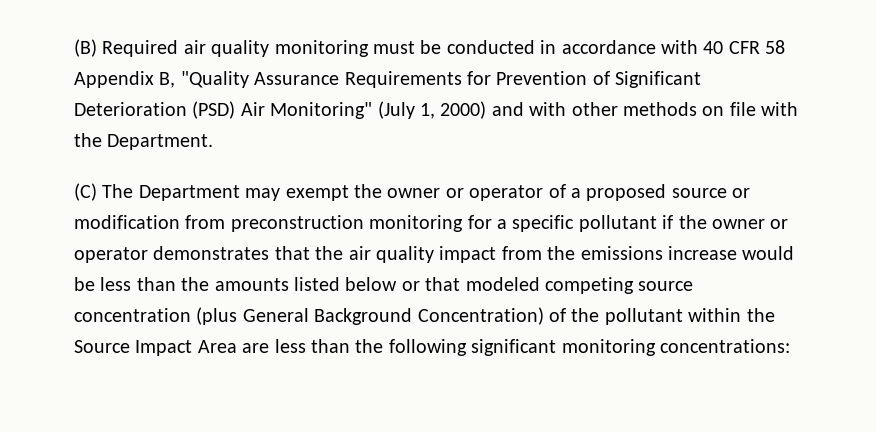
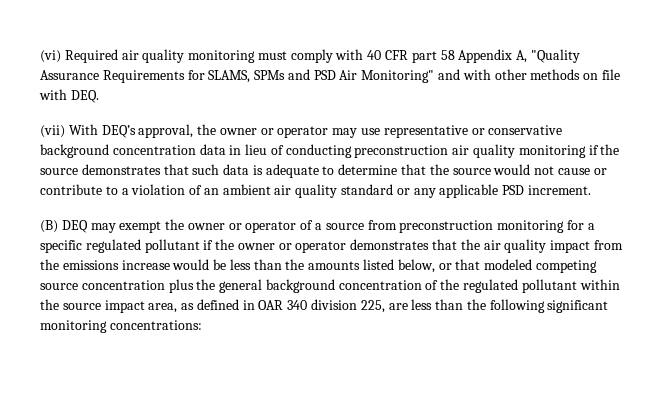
[74,39,97,57] (B) -> [40,50,61,63] (vi)
[420,40,656,54] be conducted in accordance -> [290,49,333,63] comply
(760, 47) none -> [411,51,437,63] part
[159,72,176,88] B, -> [516,50,528,63] A,
[496,71,702,88] [74,101,487,119] Prevention of Significant Deterioration (PSD) Air Monitoring" (July 1, 2000) -> [208,69,435,83] SLAMS, SPMs and PSD Air Monitoring"
[74,133,214,150] [74,183,240,201] the Department. // (C) The Department -> [70,90,99,103] [40,124,563,138] [40,144,620,158] [40,164,607,178] [40,184,591,198] [40,220,88,233] DEQ. // (vii) With DEQ’s approval, the owner or operator may use representative or conservative background concentration data in lieu of conducting preconstruction air quality monitoring if the source demonstrates that such data is adequate to determine that the source would not cause or contribute to a violation of an ambient air quality standard or any applicable PSD increment. // (B) DEQ
[586,184,751,201] [74,215,180,229] proposed source or modification -> [325,223,364,230] source
(575, 223) none -> [85,239,141,253] regulated
[345,277,398,291] below -> [397,259,435,273] below,
[196,307,544,325] (plus General Background Concentration) -> [168,279,422,293] plus the general background concentration
(600, 315) none -> [463,279,519,293] regulated
[74,340,237,356] Source Impact Area -> [62,299,385,313] source impact area, as defined in OAR 340 division 225,

